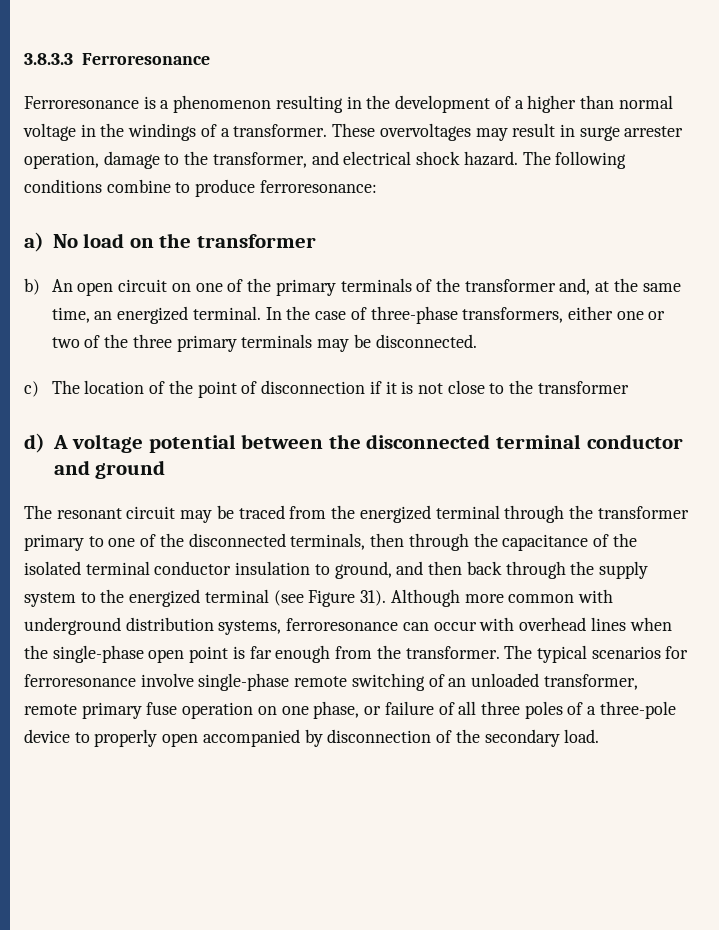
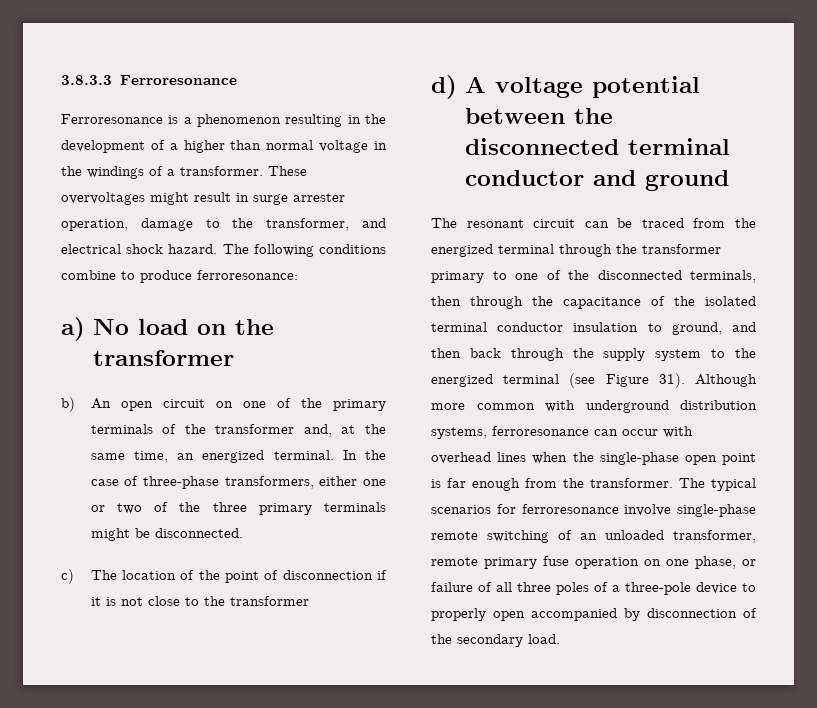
[475,128,508,141] may -> [150,192,189,205] might
[317,339,350,352] may -> [90,528,130,541] might
[180,510,213,523] may -> [584,221,609,228] can

